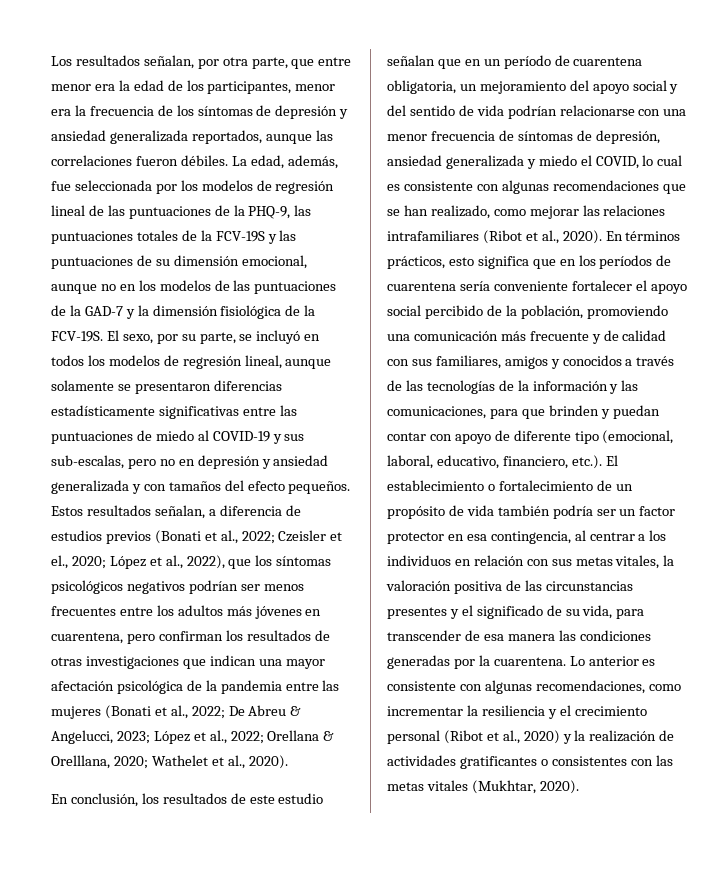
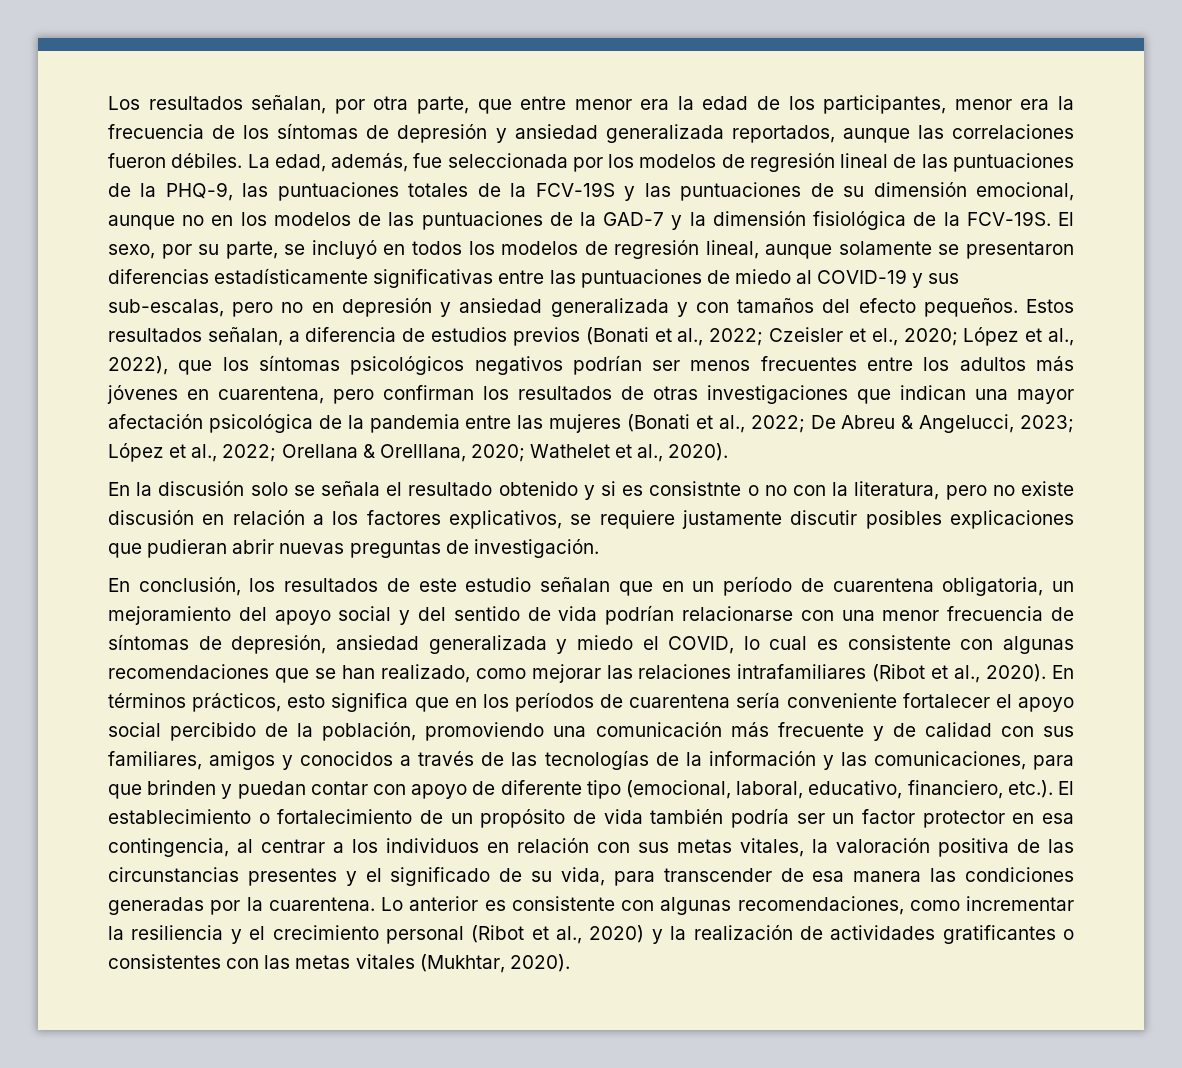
(288, 762) none -> [108,481,1075,500] [108,510,1074,529] [108,539,599,558] // En la discusión solo se señala el resultado obtenido y si es consistnte o no con la literatura, pero no existe discusión en relación a los factores explicativos, se requiere justamente discutir posibles explicaciones que pudieran abrir nuevas preguntas de investigación.

